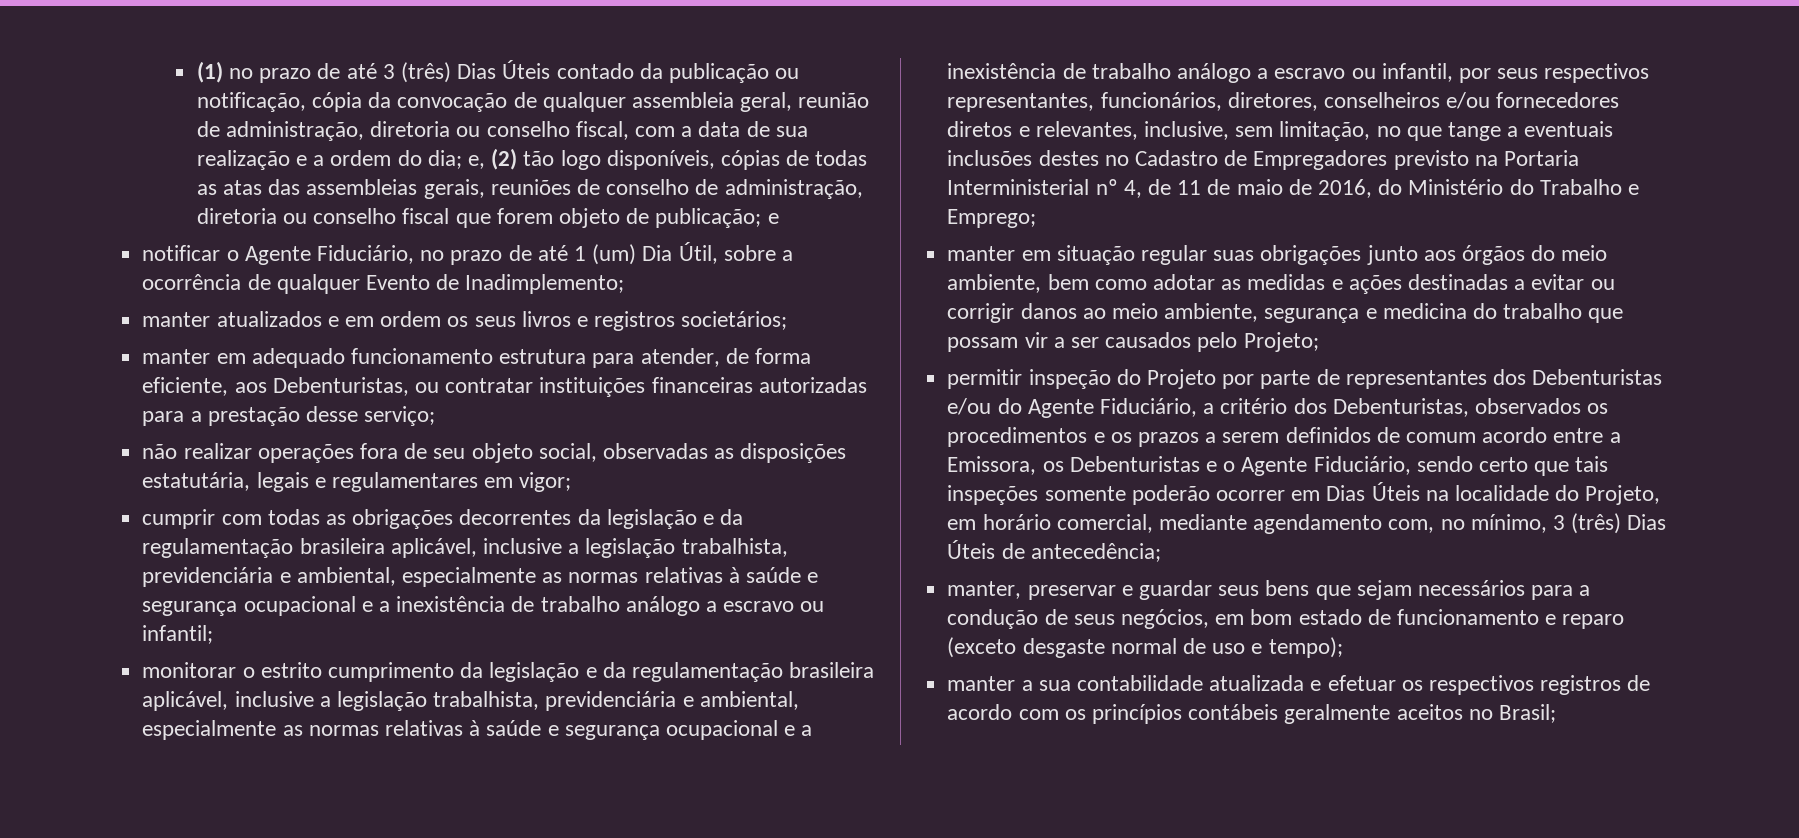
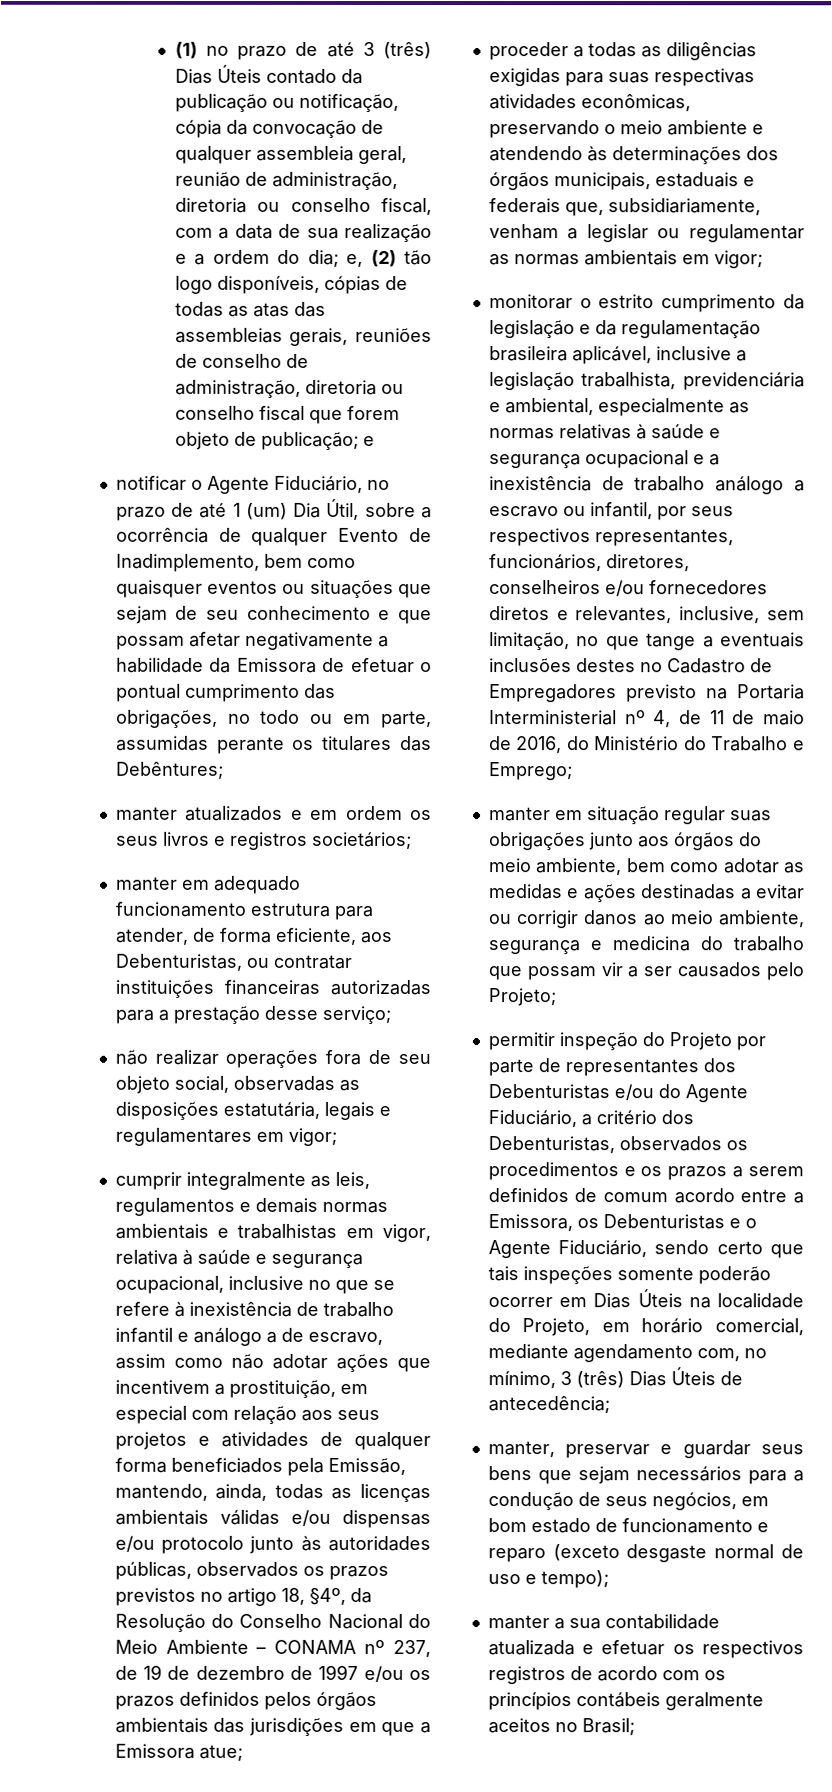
[465,274,625,294] Inadimplemento; -> [115,553,356,572] [115,579,432,599] [115,605,432,625] [115,631,389,650] [115,657,432,673] [115,683,336,702] [115,709,432,729] [115,735,432,754] [115,761,224,779] Inadimplemento, bem como quaisquer eventos ou situações que sejam de seu conhecimento e que possam afetar negativamente a habilidade da Emissora de efetuar o pontual cumprimento das obrigações, no todo ou em parte, assumidas perante os titulares das Debêntures;
[221,509,744,529] [142,538,788,558] [142,567,819,587] [142,596,825,616] [142,625,214,644] com todas as obrigações decorrentes da legislação e da regulamentação brasileira aplicável, inclusive a legislação trabalhista, previdenciária e ambiental, especialmente as normas relativas à saúde e segurança ocupacional e a inexistência de trabalho análogo a escravo ou infantil; -> [185,1171,370,1190] [114,1197,388,1216] [114,1223,431,1243] [114,1249,363,1268] [114,1275,395,1294] [114,1301,394,1317] [114,1327,383,1346] [114,1353,431,1373] [114,1379,368,1398] [114,1405,380,1424] [114,1431,431,1451] [114,1457,406,1476] [114,1483,431,1503] [114,1509,431,1529] [114,1535,431,1554] [114,1561,389,1580] [114,1587,372,1606] [114,1613,431,1632] [114,1639,431,1658] [114,1664,431,1682] [114,1691,377,1710] [114,1717,431,1736] [114,1743,243,1761] [488,42,757,61] [488,68,755,87] [488,94,691,112] [488,120,764,139] [488,146,779,165] [488,172,755,191] [488,198,761,217] [488,224,805,243] [488,250,763,269] integralmente as leis, regulamentos e demais normas ambientais e trabalhistas em vigor, relativa à saúde e segurança ocupacional, inclusive no que se refere à inexistência de trabalho infantil e análogo a de escravo, assim como não adotar ações que incentivem a prostituição, em especial com relação aos seus projetos e atividades de qualquer forma beneficiados pela Emissão, mantendo, ainda, todas as licenças ambientais válidas e/ou dispensas e/ou protocolo junto às autoridades públicas, observados os prazos previstos no artigo 18, §4º, da Resolução do Conselho Nacional do Meio Ambiente – CONAMA nº 237, de 19 de dezembro de 1997 e/ou os prazos definidos pelos órgãos ambientais das jurisdições em que a Emissora atue; // proceder a todas as diligências exigidas para suas respectivas atividades econômicas, preservando o meio ambiente e atendendo às determinações dos órgãos municipais, estaduais e federais que, subsidiariamente, venham a legislar ou regulamentar as normas ambientais em vigor;

